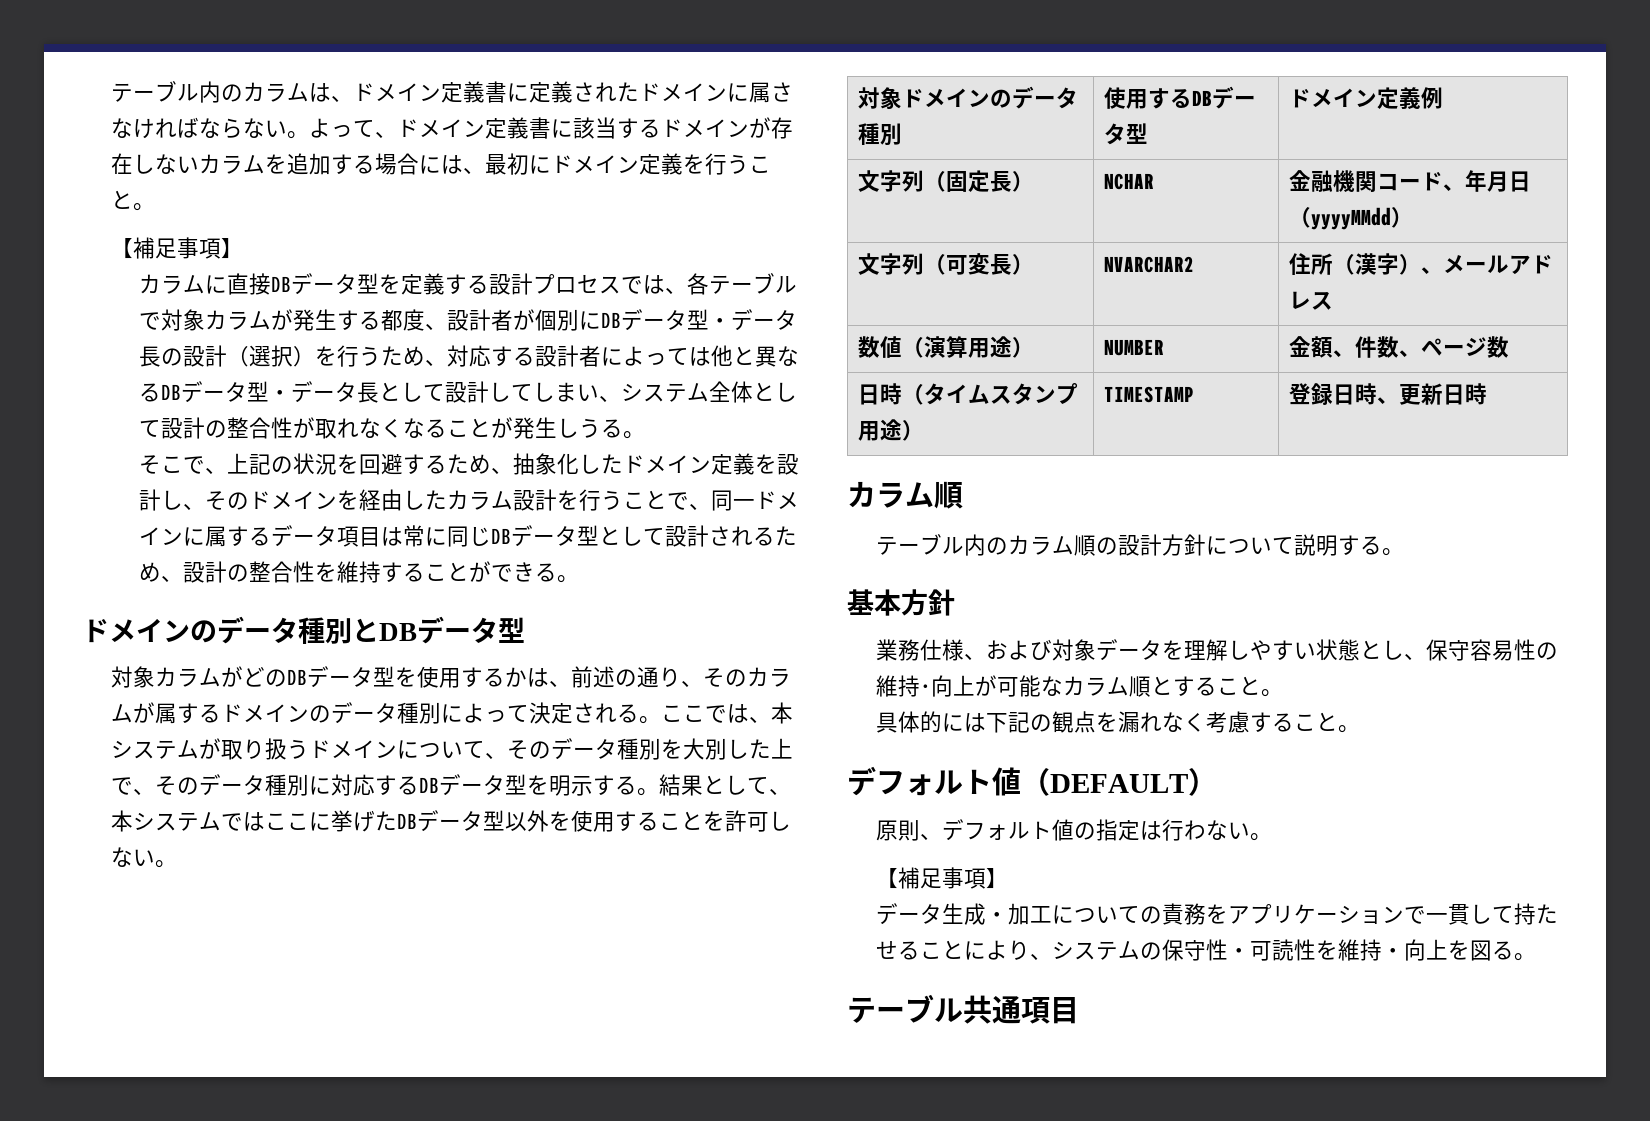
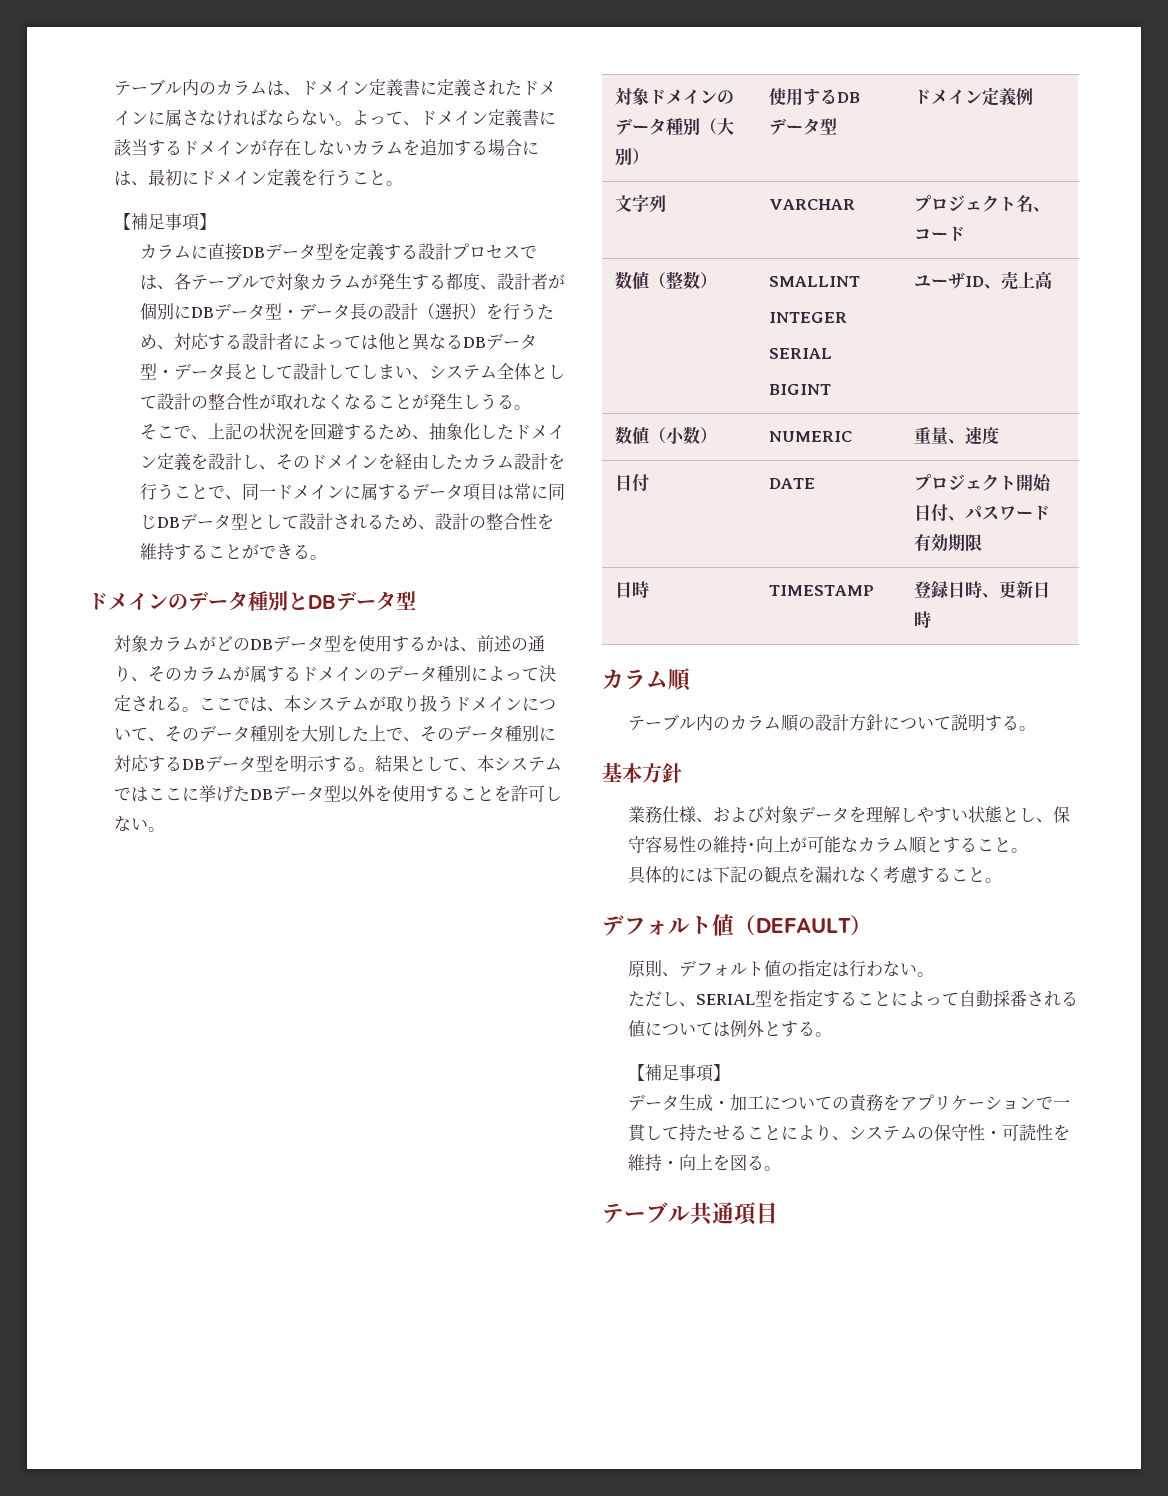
(903, 134) none -> [700,118,735,135] [615,148,650,166] （大別）
[924,170,1035,192] [1104,173,1155,190] [1289,170,1532,192] [1289,207,1414,230] [858,253,1035,275] [1104,256,1195,273] [1289,253,1554,275] [1289,291,1334,310] [858,336,1035,358] [1104,339,1165,356] [1289,336,1510,358] [858,383,1079,405] [858,419,925,441] （固定長） | NCHAR | 金融機関コード、年月日（yyyyMMdd） // 文字列（可変長） | NVARCHAR2 | 住所（漢字）、メールアドレス // 数値（演算用途） | NUMBER | 金額、件数、ページ数 // 日時（タイムスタンプ用途） -> [769,199,856,210] [914,195,1051,212] [914,226,966,241] [615,271,718,290] [769,276,861,287] [769,312,848,323] [769,348,833,359] [769,384,832,395] [914,271,1053,290] [615,426,718,445] [769,431,853,442] [914,426,1000,445] [615,474,650,492] [769,478,816,489] [914,474,1053,491] [914,504,1051,522] [914,533,983,551] [615,581,650,598] | VARCHAR | プロジェクト名、コード // 数値（整数） | SMALLINT // INTEGER // SERIAL // BIGINT | ユーザID、売上高 // 数値（小数） | NUMERIC | 重量、速度 // 日付 | DATE | プロジェクト開始日付、パスワード有効期限 // 日時
(1272, 837) none -> [628,990,1079,1007] [628,1020,833,1037] // ただし、SERIAL型を指定することによって自動採番される値については例外とする。

